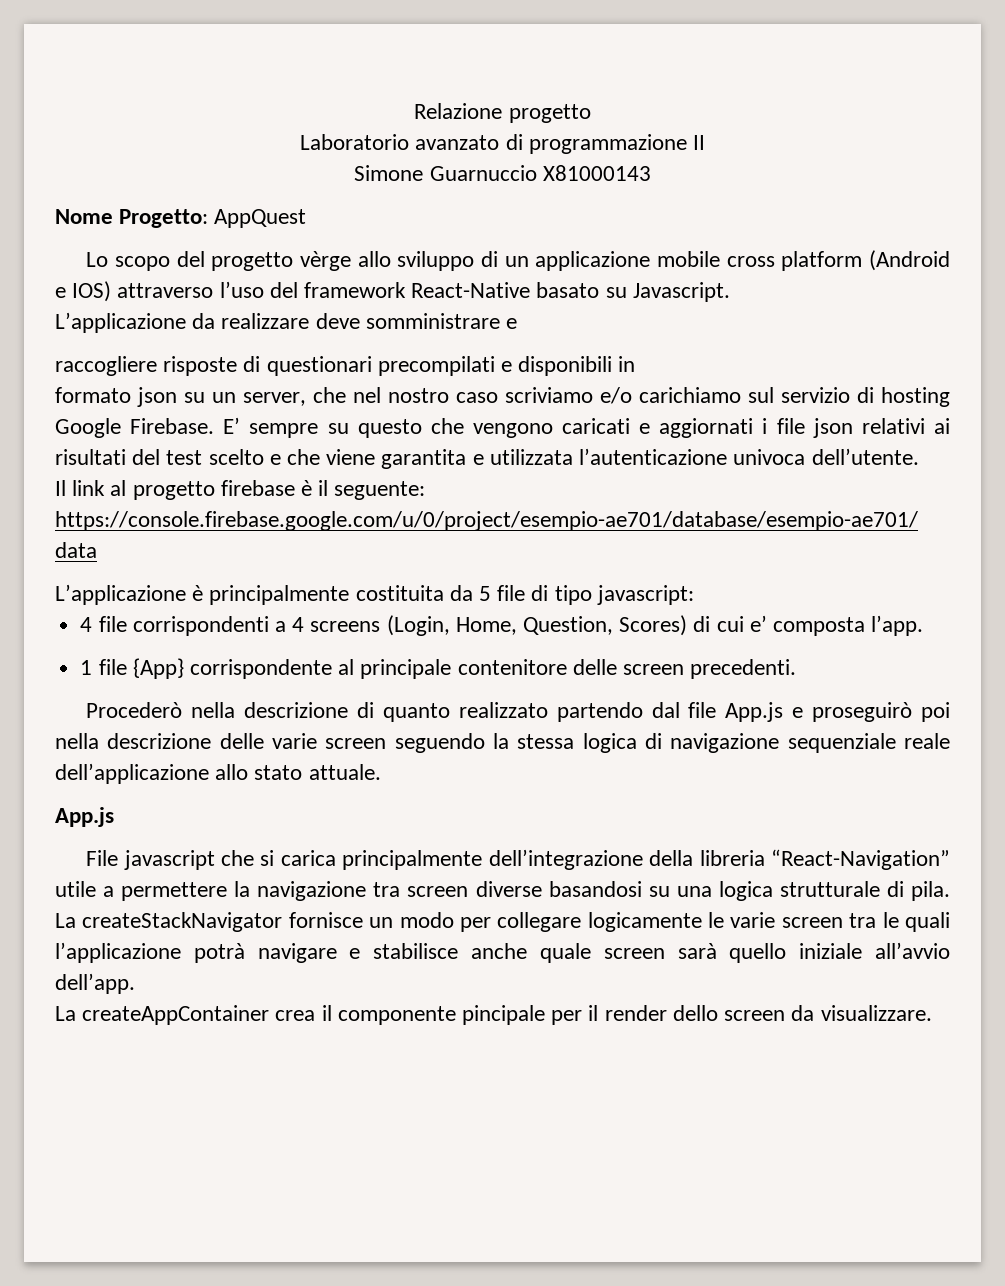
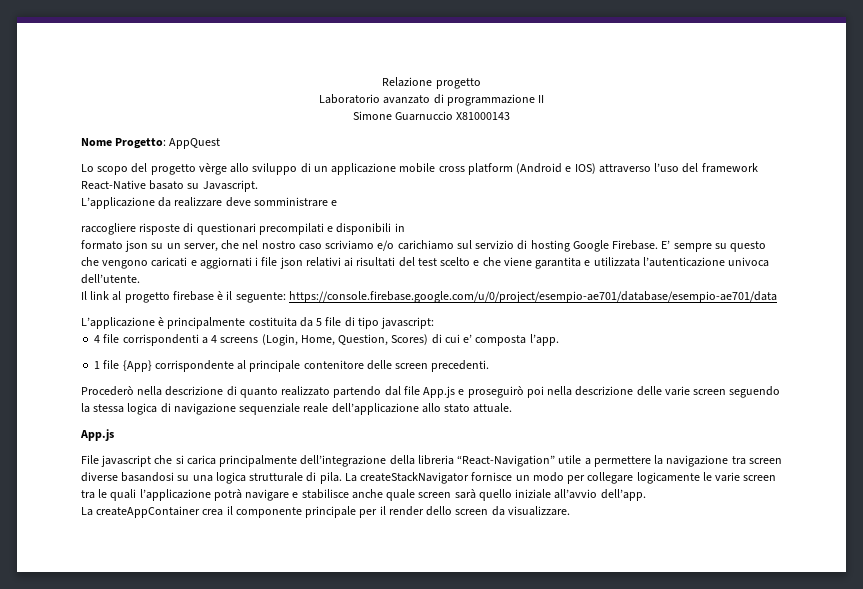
[462,1005,546,1025] pincipale -> [305,506,357,518] principale

